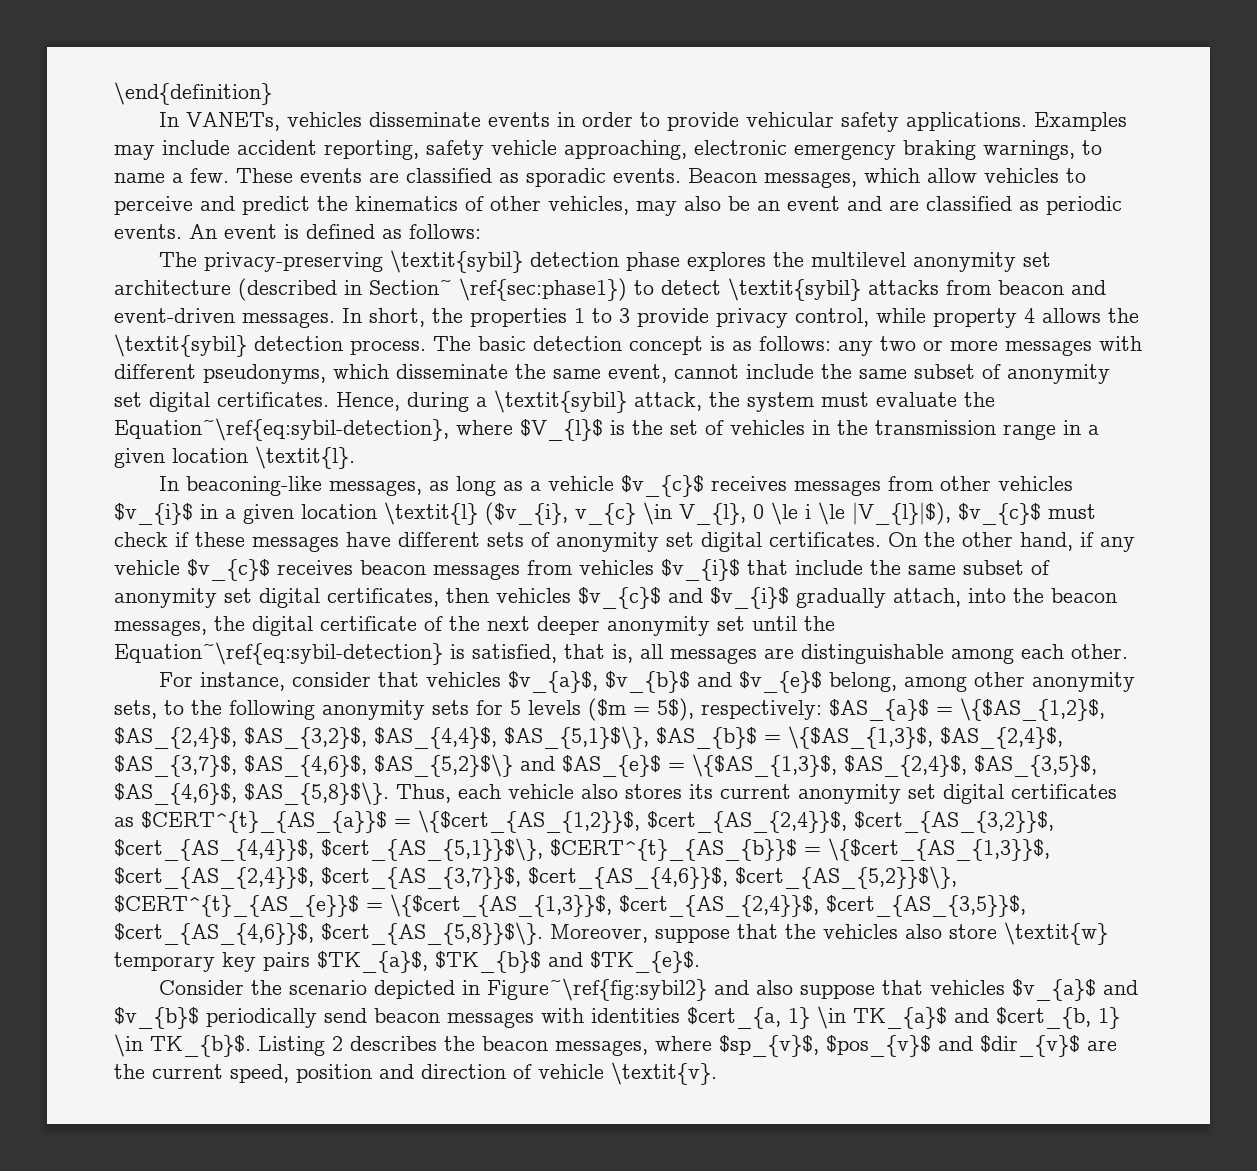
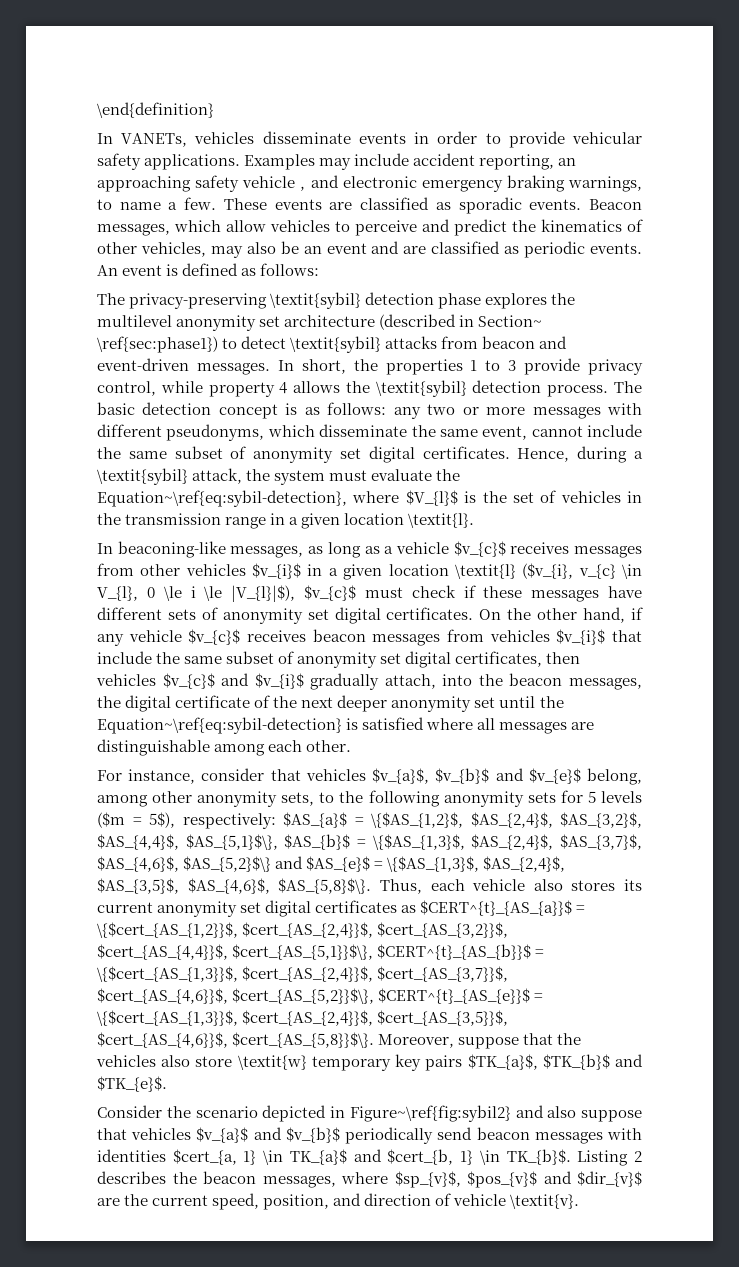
[426,140,687,160] safety vehicle approaching, -> [558,158,577,166] [97,175,339,192] an approaching safety vehicle , and
[472,644,633,663] satisfied, that is, -> [362,717,474,730] satisfied where
[296,1064,372,1083] position -> [263,1194,330,1210] position,

